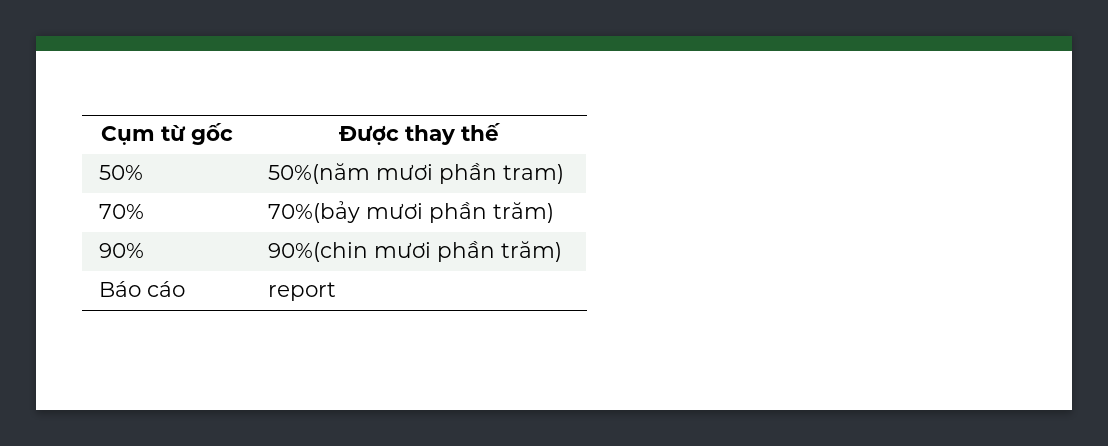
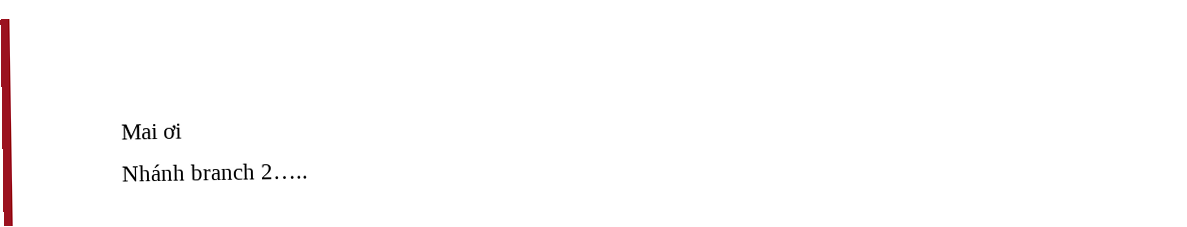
[101,123,233,145] [339,123,501,145] [98,165,143,180] [267,163,564,184] [98,204,144,219] [267,201,554,223] [98,243,144,258] [267,241,562,262] [98,281,185,297] [267,282,336,301] Cụm từ gốc | Được thay thế // 50% | 50%(năm mươi phần tram) // 70% | 70%(bảy mươi phần trăm) // 90% | 90%(chin mươi phần trăm) // Báo cáo | report -> [121,123,183,140] [121,163,310,182] Mai ơi // Nhánh branch 2…..

